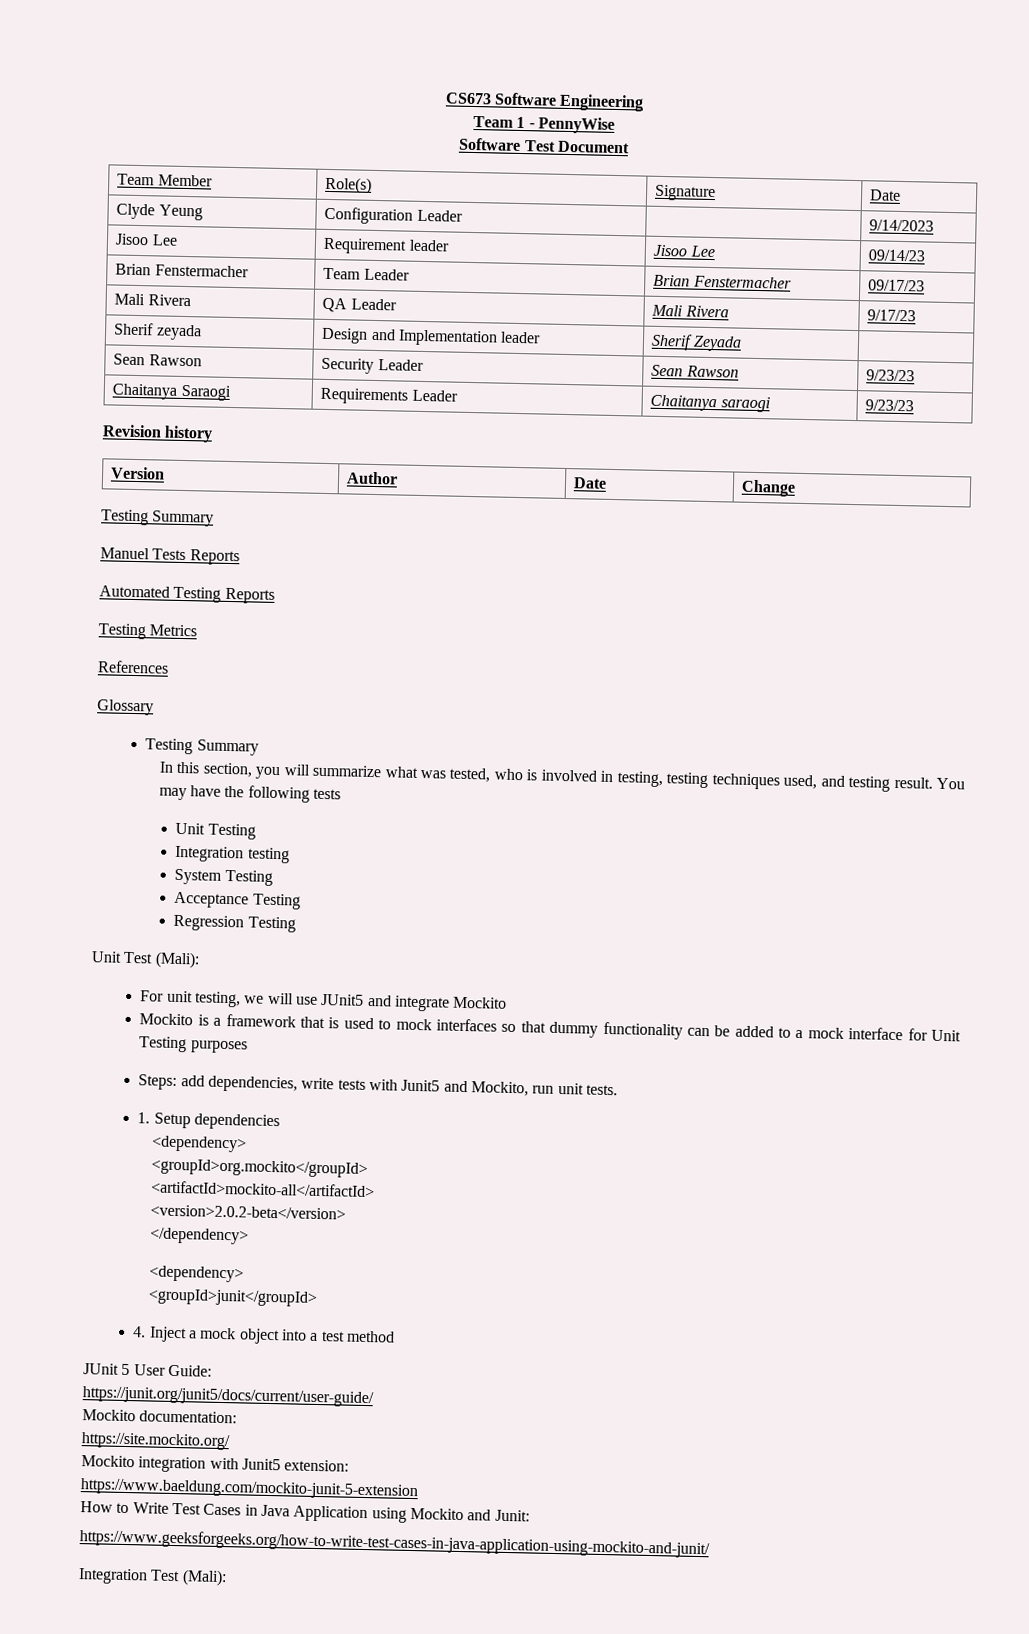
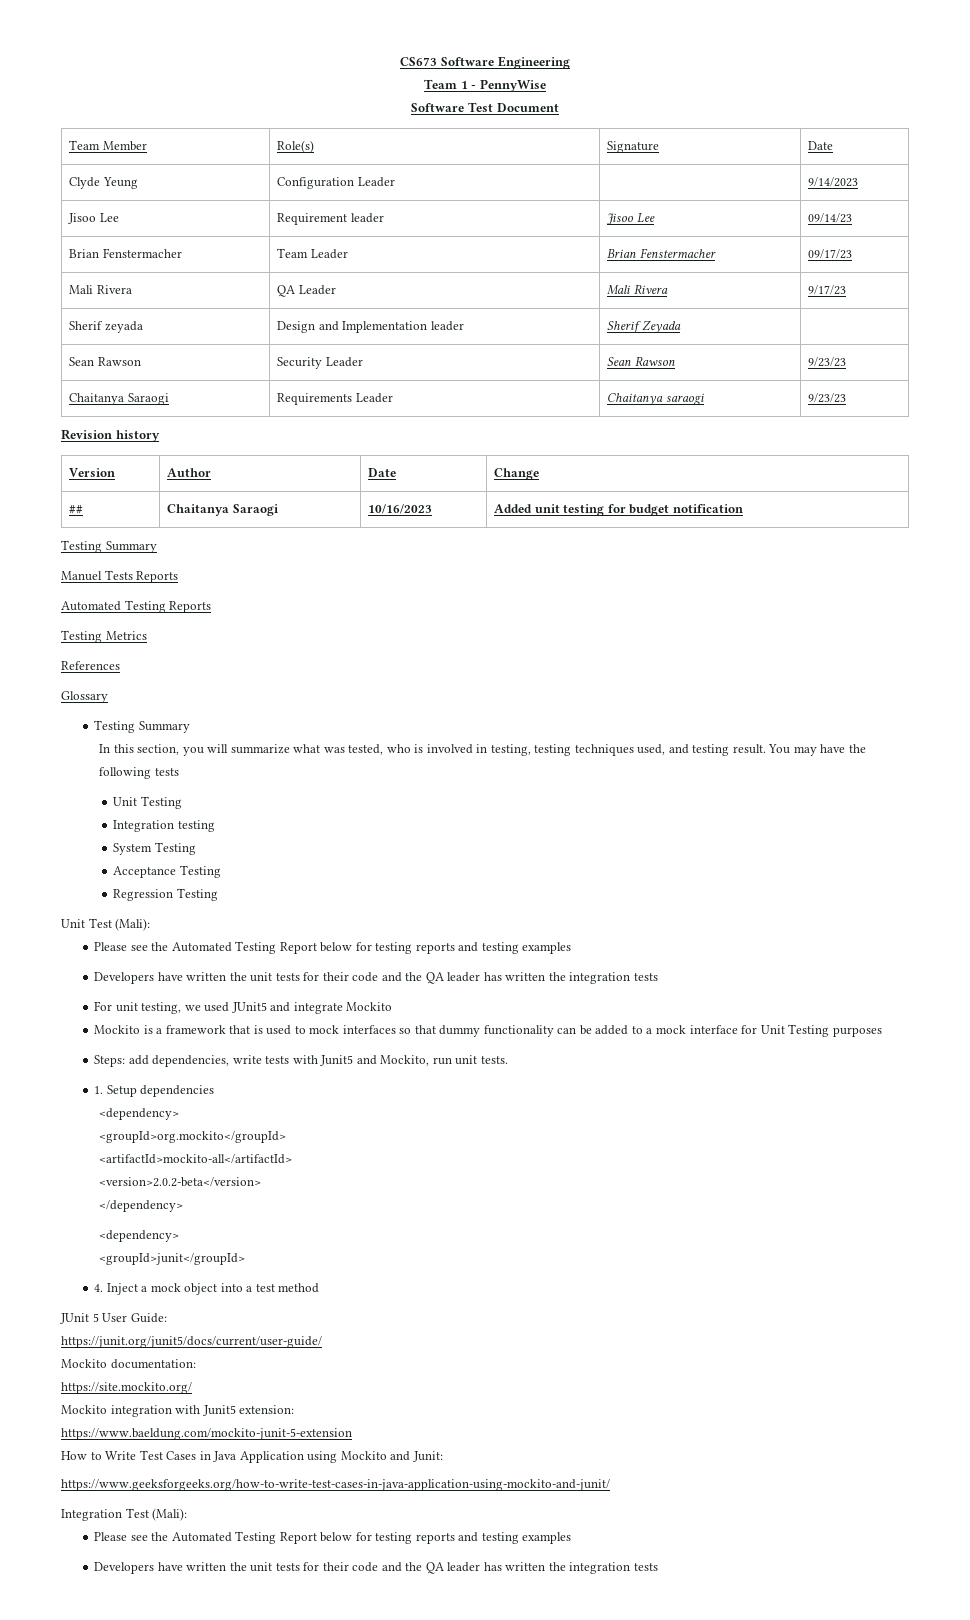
(797, 488) none -> [69,505,84,514] [167,504,279,516] [368,504,433,514] [494,504,743,516] // ## | Chaitanya Saraogi | 10/16/2023 | Added unit testing for budget notification
(200, 960) none -> [94,941,572,954] [94,972,658,984] // Please see the Automated Testing Report below for testing reports and testing examples // Developers have written the unit tests for their code and the QA leader has written the integration tests
[267,992,319,1005] will use -> [204,1002,230,1012] used
(227, 1578) none -> [94,1531,572,1544] [94,1562,658,1574] // Please see the Automated Testing Report below for testing reports and testing examples // Developers have written the unit tests for their code and the QA leader has written the integration tests

